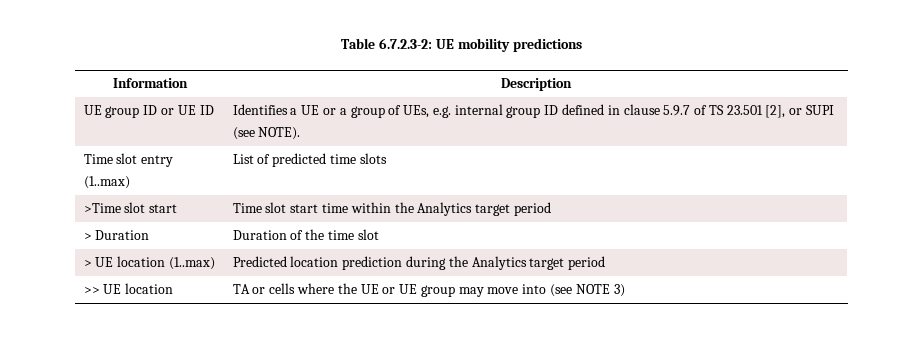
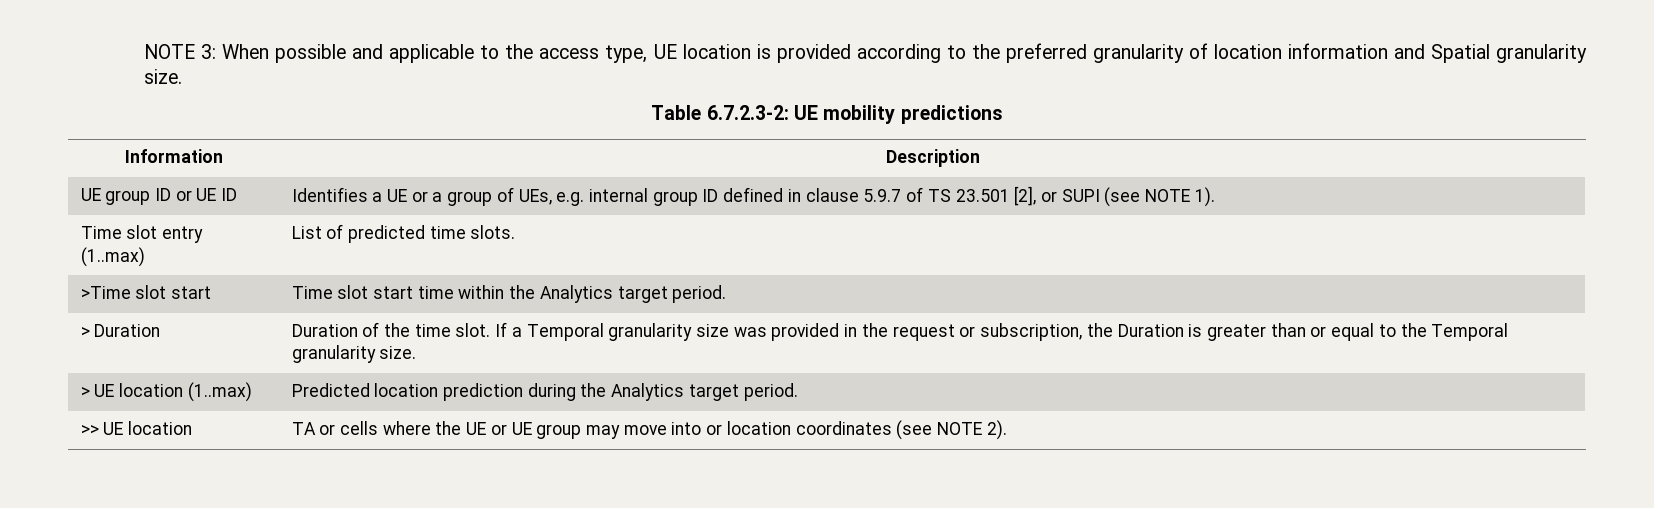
(341, 43) none -> [144,43,1587,63] [144,69,183,84] NOTE 3: When possible and applicable to the access type, UE location is provided according to the preferred granularity of location information and Spatial granularity size. //
[258,127,301,140] NOTE). -> [1145,187,1215,207] NOTE 1).
[359,153,387,164] slots -> [470,225,516,239] slots.
[513,202,551,216] period -> [672,285,727,303] period.
[357,229,379,240] slot -> [455,322,1509,341] [291,345,417,363] slot. If a Temporal granularity size was provided in the request or subscription, the Duration is greater than or equal to the Temporal granularity size.
[568,256,606,270] period -> [743,383,798,401] period.
[549,284,625,297] (see NOTE 3) -> [706,420,1007,440] or location coordinates (see NOTE 2).

